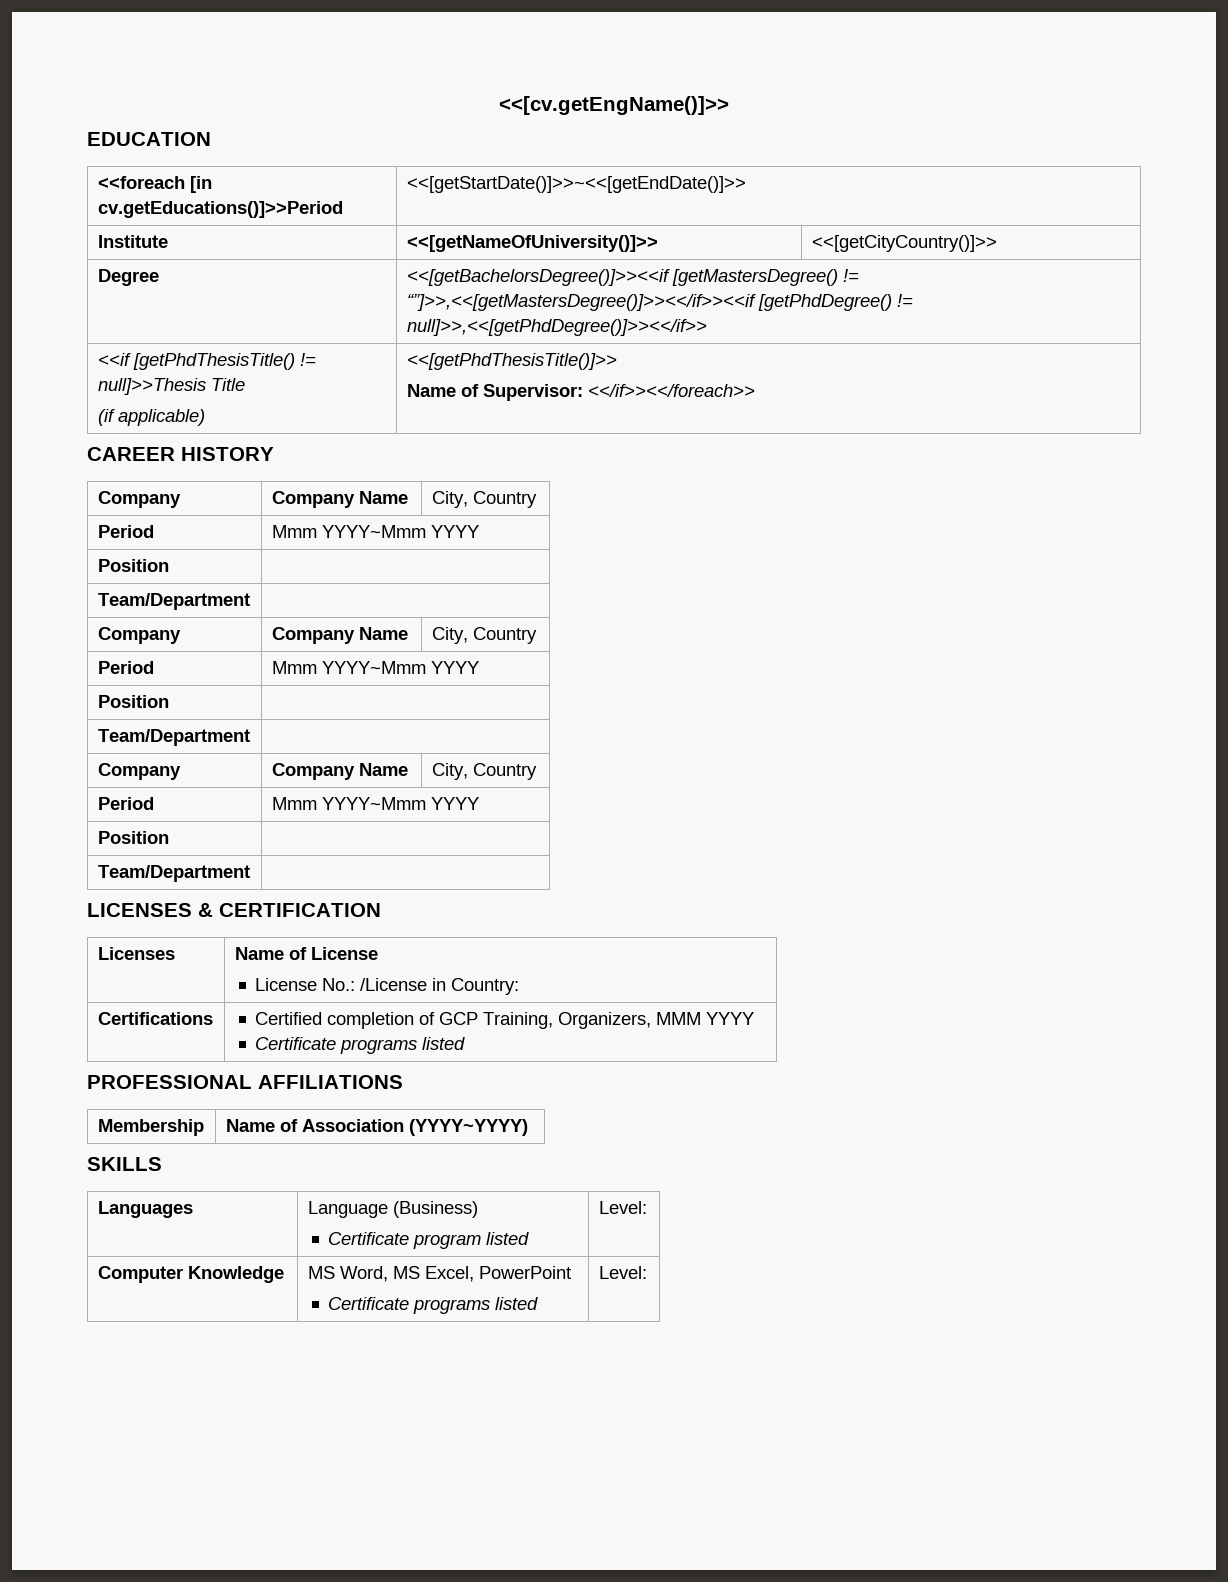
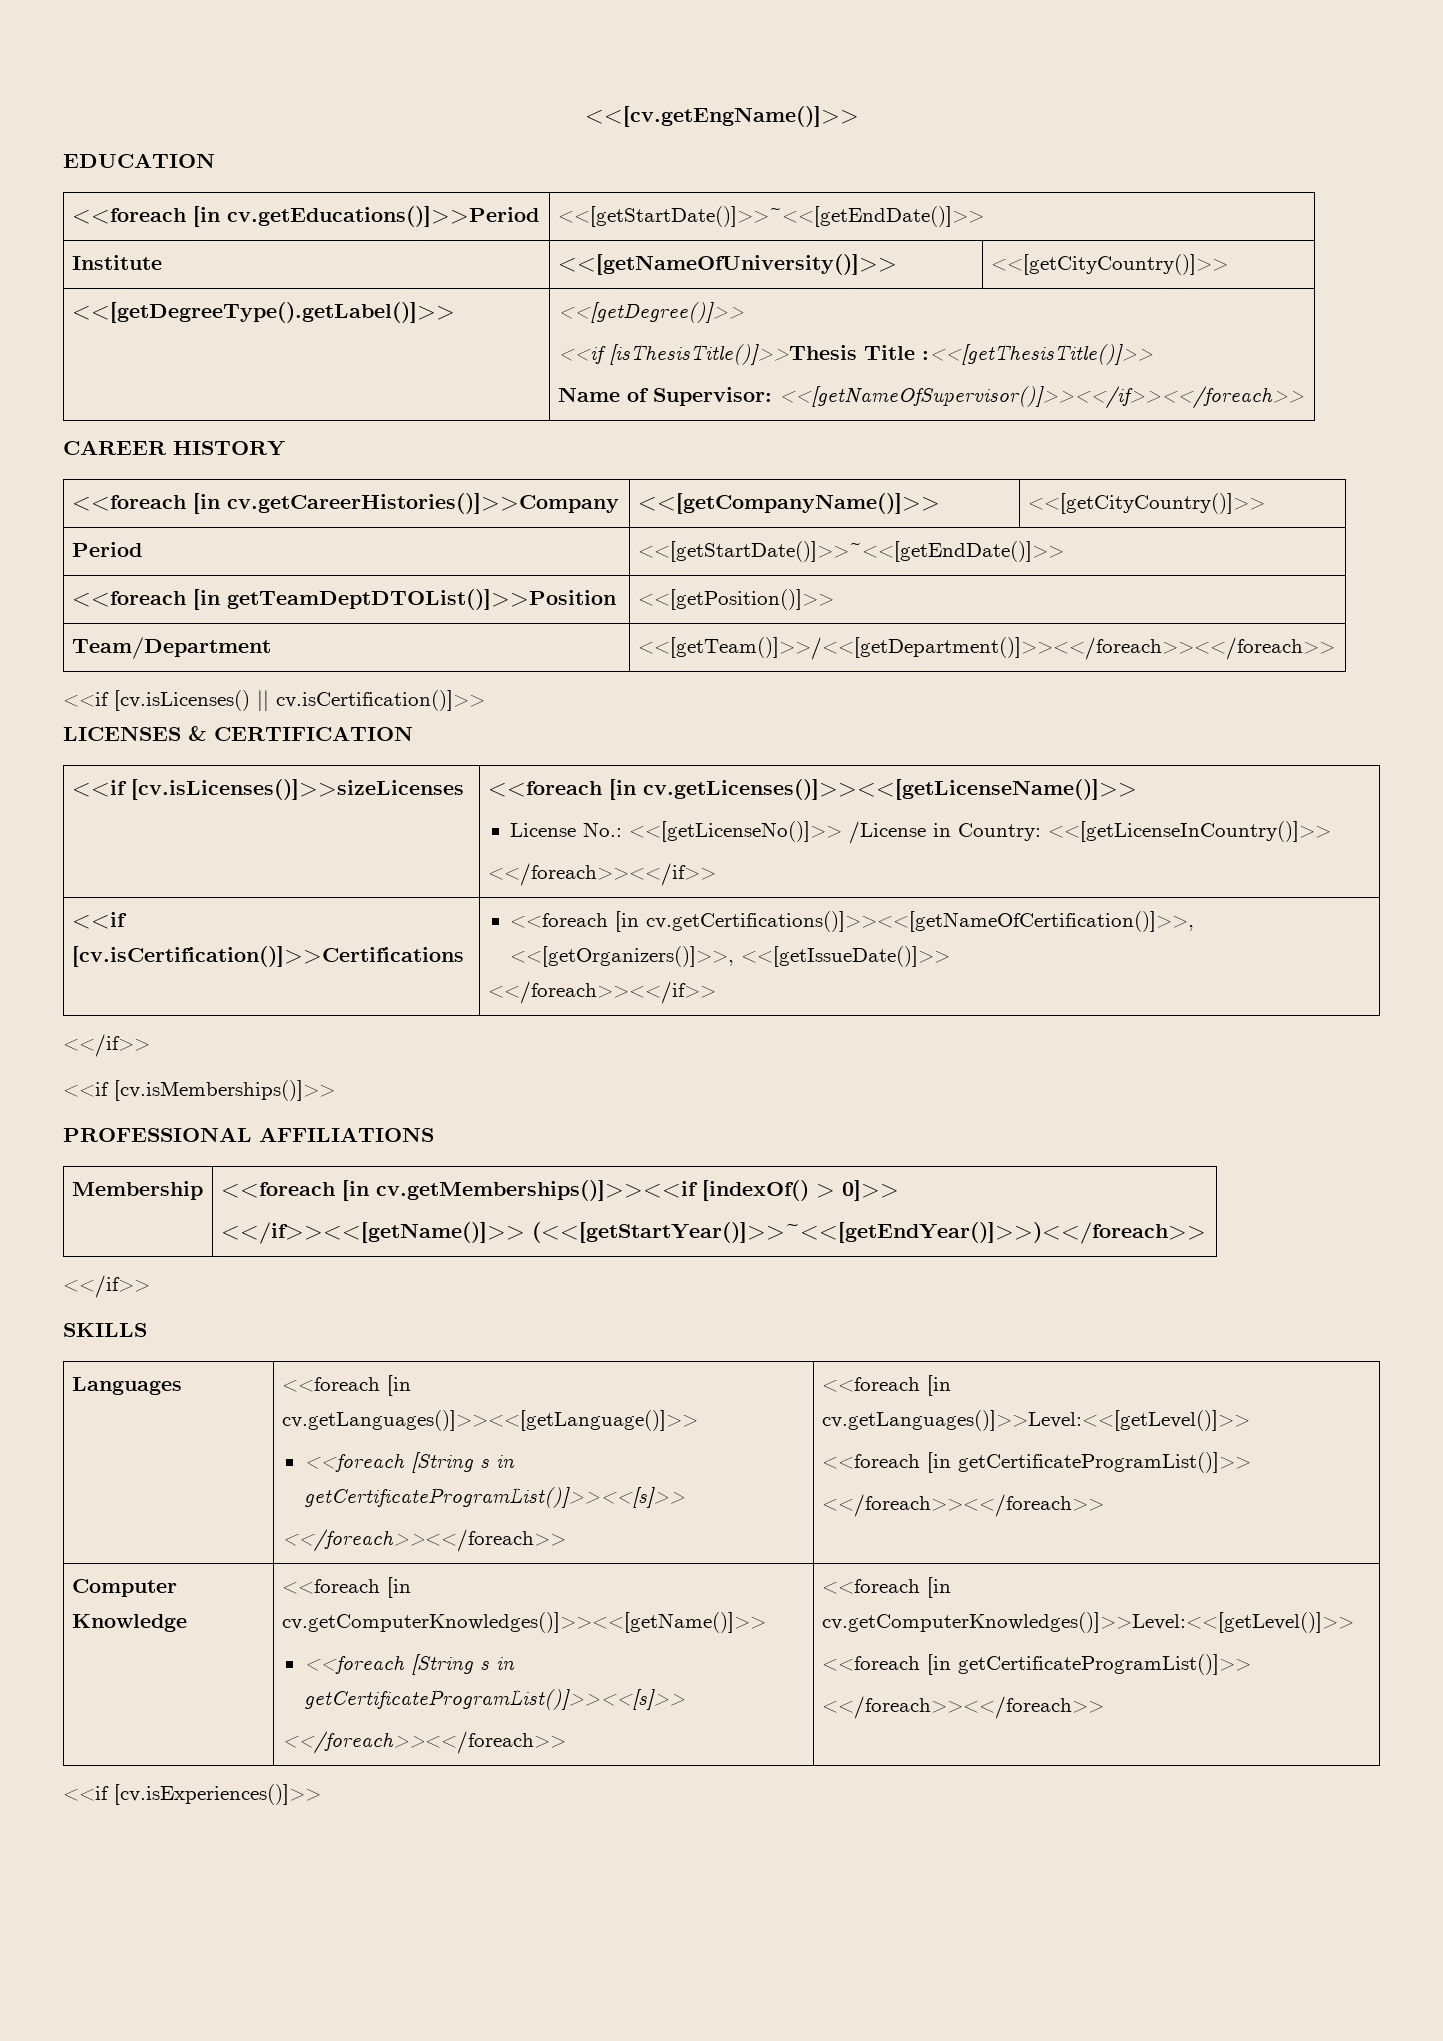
[97,269,159,286] [406,269,859,286] [406,294,913,311] [406,319,707,336] [97,353,316,370] [97,378,245,395] [97,409,205,426] [406,353,617,370] Degree | <<[getBachelorsDegree()]>><<if [getMastersDegree() != “”]>>,<<[getMastersDegree()]>><</if>><<if [getPhdDegree() != null]>>,<<[getPhdDegree()]>><</if>> // <<if [getPhdThesisTitle() != null]>>Thesis Title // (if applicable) | <<[getPhdThesisTitle()]>> -> [71,302,455,323] [557,302,744,324] [557,344,1153,366] <<[getDegreeType().getLabel()]>> | <<[getDegree()]>> // <<if [isThesisTitle()]>>Thesis Title :<<[getThesisTitle()]>>
[587,384,755,397] <</if>><</foreach>> -> [778,386,1304,409] <<[getNameOfSupervisor()]>><</if>><</foreach>>
[97,491,181,508] [271,491,408,508] [431,491,537,508] [97,525,154,538] [271,525,479,538] [97,559,169,572] [97,593,250,610] [97,627,181,644] [271,627,408,644] [431,627,537,644] [97,661,154,674] [271,661,479,674] [97,695,169,708] [97,729,250,746] [97,763,181,780] [271,763,408,780] [431,763,537,780] [97,797,154,810] [271,797,479,810] [97,831,169,844] [97,865,250,882] [87,903,381,917] [97,947,175,960] [234,947,378,960] Company | Company Name | City, Country // Period | Mmm YYYY~Mmm YYYY // Position | // Team/Department | // Company | Company Name | City, Country // Period | Mmm YYYY~Mmm YYYY // Position | // Team/Department | // Company | Company Name | City, Country // Period | Mmm YYYY~Mmm YYYY // Position | // Team/Department | // LICENSES & CERTIFICATION // Licenses | Name of License -> [71,493,619,514] [637,493,940,514] [1027,493,1265,514] [71,542,142,557] [637,541,1064,562] [71,589,616,610] [637,589,834,610] [71,637,271,659] [637,637,1335,660] [63,690,485,712] [63,726,413,741] [71,779,464,800] [487,779,1137,800] <<foreach [in cv.getCareerHistories()]>>Company | <<[getCompanyName()]>> | <<[getCityCountry()]>> // Period | <<[getStartDate()]>>~<<[getEndDate()]>> // <<foreach [in getTeamDeptDTOList()]>>Position | <<[getPosition()]>> // Team/Department | <<[getTeam()]>>/<<[getDepartment()]>><</foreach>><</foreach>> // <<if [cv.isLicenses() || cv.isCertification()]>> // LICENSES & CERTIFICATION // <<if [cv.isLicenses()]>>sizeLicenses | <<foreach [in cv.getLicenses()]>><<[getLicenseName()]>>
(356, 984) none -> [629,821,843,842] <<[getLicenseNo()]>>
[97,1012,213,1025] [255,1012,755,1029] [255,1037,466,1054] [87,1075,403,1089] [97,1119,204,1136] [225,1119,528,1136] [87,1157,162,1171] [97,1201,193,1218] [307,1201,478,1218] [328,1232,530,1249] [598,1201,647,1214] [97,1266,284,1283] [307,1266,571,1282] [328,1297,539,1314] [598,1266,647,1279] // Certifications | Certified completion of GCP Training, Organizers, MMM YYYY // Certificate programs listed // PROFESSIONAL AFFILIATIONS // Membership | Name of Association (YYYY~YYYY) // SKILLS // Languages | Language (Business) // Certificate program listed | Level: // Computer Knowledge | MS Word, MS Excel, PowerPoint // Certificate programs listed | Level: -> [1048,821,1332,842] [487,863,716,886] [71,912,127,929] [71,946,464,967] [510,911,1195,932] [510,946,951,967] [487,981,716,1004] [63,1034,150,1057] [63,1080,335,1101] [63,1127,434,1142] [71,1181,203,1200] [220,1180,899,1201] [220,1222,1206,1244] [63,1275,150,1298] [63,1323,147,1337] [71,1377,182,1395] [281,1375,411,1396] [281,1410,698,1431] [304,1452,516,1474] [304,1487,686,1509] [281,1529,566,1552] [821,1375,951,1396] [821,1410,1250,1431] [821,1452,1251,1473] [821,1494,1104,1517] [71,1579,177,1597] [71,1614,187,1632] [281,1577,411,1598] [281,1612,766,1633] [304,1654,516,1676] [304,1689,686,1711] [281,1731,566,1754] [821,1577,951,1598] [821,1612,1354,1633] [821,1654,1251,1675] [821,1696,1104,1719] [63,1784,321,1805] <<[getLicenseInCountry()]>> // <</foreach>><</if>> // <<if [cv.isCertification()]>>Certifications | <<foreach [in cv.getCertifications()]>><<[getNameOfCertification()]>>, <<[getOrganizers()]>>, <<[getIssueDate()]>> // <</foreach>><</if>> // <</if>> // <<if [cv.isMemberships()]>> // PROFESSIONAL AFFILIATIONS // Membership | <<foreach [in cv.getMemberships()]>><<if [indexOf() > 0]>> // <</if>><<[getName()]>> (<<[getStartYear()]>>~<<[getEndYear()]>>)<</foreach>> // <</if>> // SKILLS // Languages | <<foreach [in cv.getLanguages()]>><<[getLanguage()]>> // <<foreach [String s in getCertificateProgramList()]>><<[s]>> // <</foreach>><</foreach>> | <<foreach [in cv.getLanguages()]>>Level:<<[getLevel()]>> // <<foreach [in getCertificateProgramList()]>> // <</foreach>><</foreach>> // Computer Knowledge | <<foreach [in cv.getComputerKnowledges()]>><<[getName()]>> // <<foreach [String s in getCertificateProgramList()]>><<[s]>> // <</foreach>><</foreach>> | <<foreach [in cv.getComputerKnowledges()]>>Level:<<[getLevel()]>> // <<foreach [in getCertificateProgramList()]>> // <</foreach>><</foreach>> // <<if [cv.isExperiences()]>>

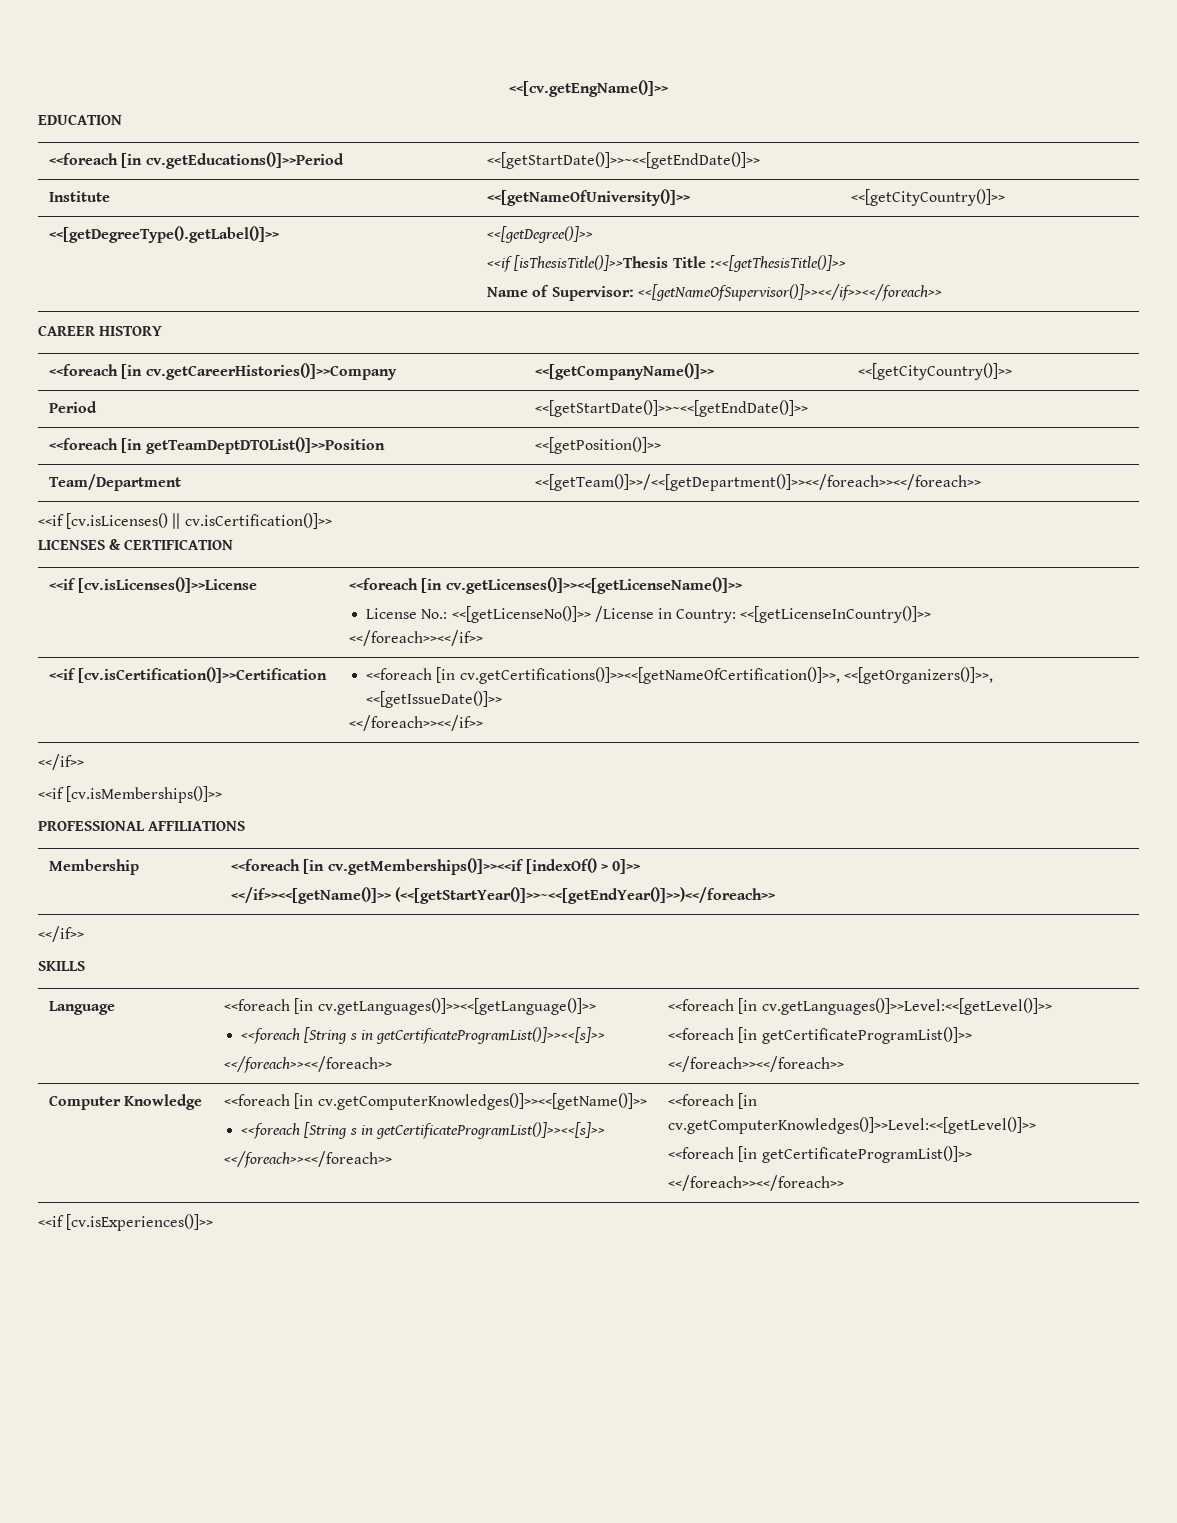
[130,779,464,800] [cv.isLicenses()]>>sizeLicenses -> [78,577,258,593] [cv.isLicenses()]>>License
[71,946,464,967] [cv.isCertification()]>>Certifications -> [78,667,328,683] [cv.isCertification()]>>Certification
[71,1377,182,1395] Languages -> [49,1001,116,1015] Language

